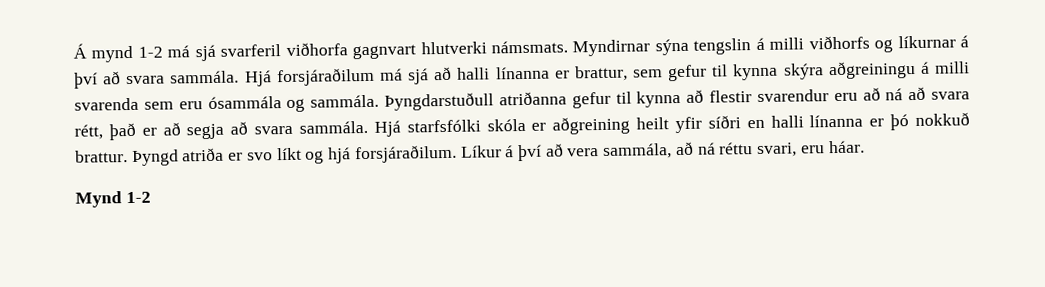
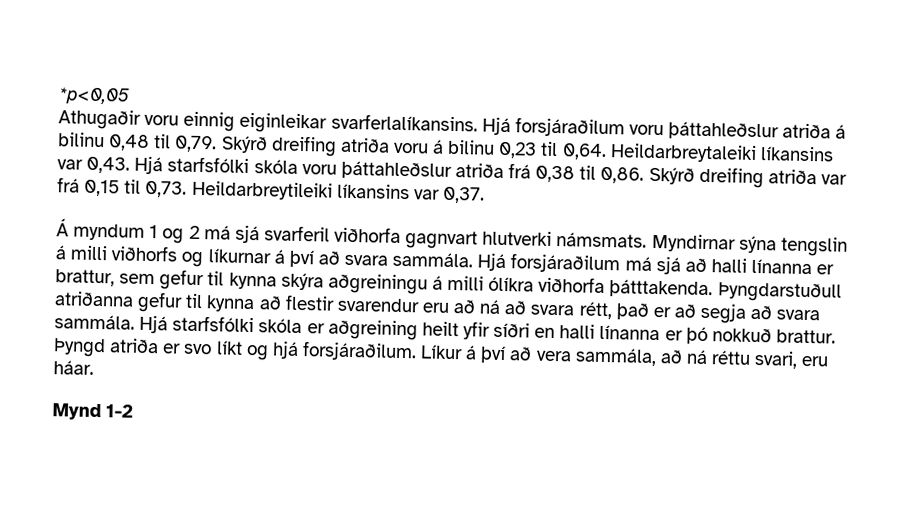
[73,43,163,63] Á mynd 1-2 -> [58,87,130,105] [58,109,847,141] [58,132,834,163] [57,155,847,189] [57,177,485,204] [56,218,200,244] *p<0,05 // Athugaðir voru einnig eiginleikar svarferlalíkansins. Hjá forsjáraðilum voru þáttahleðslur atriða á bilinu 0,48 til 0,79. Skýrð dreifing atriða voru á bilinu 0,23 til 0,64. Heildarbreytaleiki líkansins var 0,43. Hjá starfsfólki skóla voru þáttahleðslur atriða frá 0,38 til 0,86. Skýrð dreifing atriða var frá 0,15 til 0,73. Heildarbreytileiki líkansins var 0,37. // Á myndum 1 og 2
[74,94,380,113] svarenda sem eru ósammála og sammála. -> [488,276,714,299] ólíkra viðhorfa þátttakenda.

